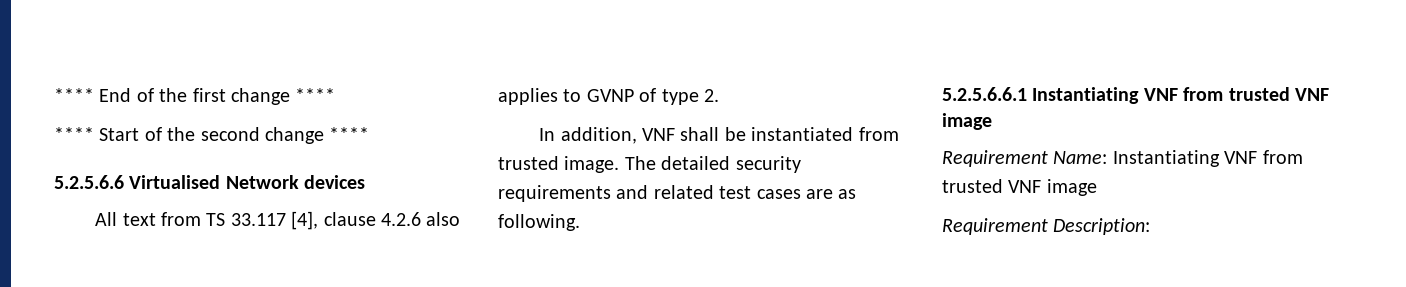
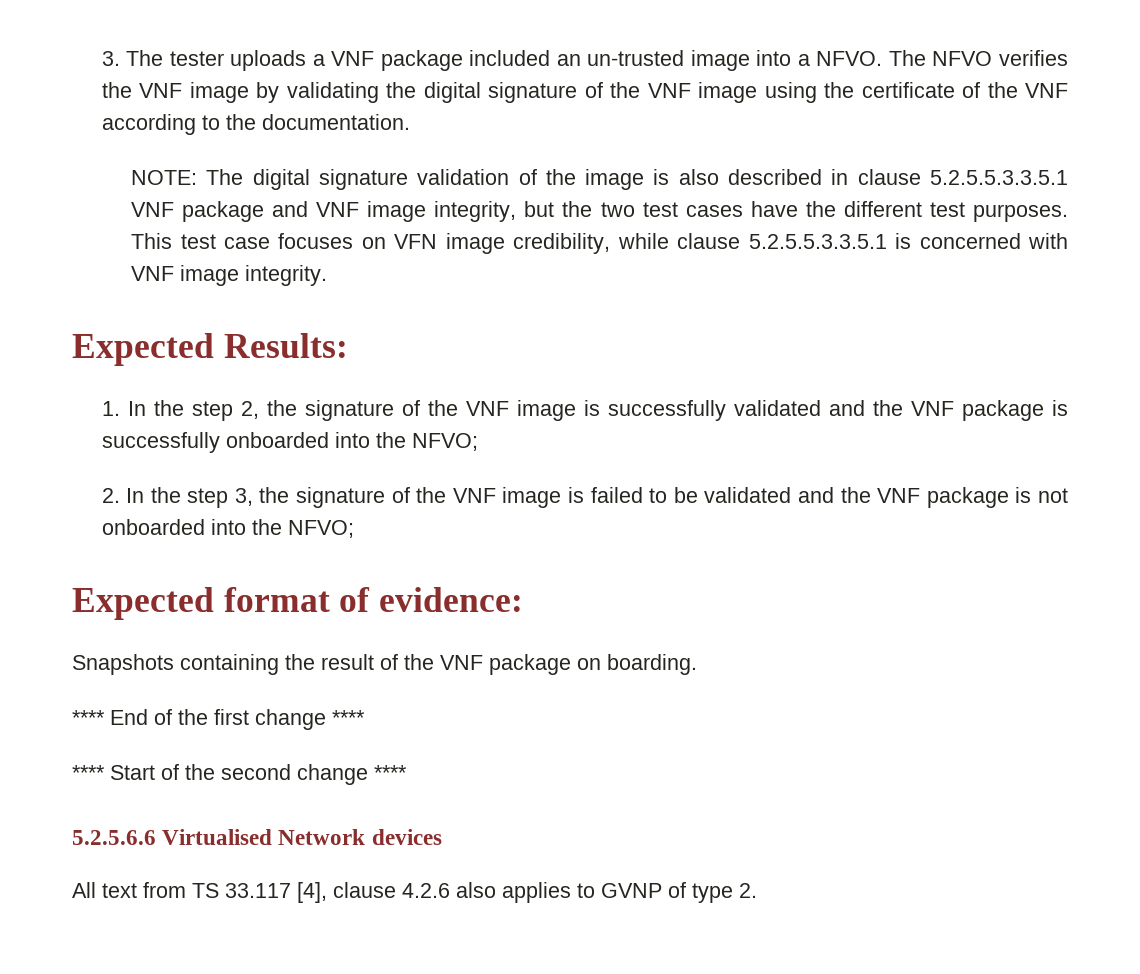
(54, 95) none -> [101,50,1068,71] [101,82,1068,103] [101,114,410,135] [131,169,1068,190] [131,201,1068,222] [131,233,1068,254] [131,265,328,286] [72,333,348,366] [101,400,1069,421] [101,432,478,453] [101,487,1069,508] [101,519,354,538] [72,587,523,620] [72,654,697,675] 3. The tester uploads a VNF package included an un-trusted image into a NFVO. The NFVO verifies the VNF image by validating the digital signature of the VNF image using the certificate of the VNF according to the documentation. // NOTE: The digital signature validation of the image is also described in clause 5.2.5.5.3.3.5.1 VNF package and VNF image integrity, but the two test cases have the different test purposes. This test case focuses on VFN image credibility, while clause 5.2.5.5.3.3.5.1 is concerned with VNF image integrity. // Expected Results: // 1. In the step 2, the signature of the VNF image is successfully validated and the VNF package is successfully onboarded into the NFVO; // 2. In the step 3, the signature of the VNF image is failed to be validated and the VNF package is not onboarded into the NFVO; // Expected format of evidence: // Snapshots containing the result of the VNF package on boarding. //
[539,127,899,144] [498,156,801,173] [498,185,857,202] [498,214,580,231] [942,87,1329,104] [942,113,992,130] [942,150,1303,167] [942,179,1097,196] [942,218,1151,235] // In addition, VNF shall be instantiated from trusted image. The detailed security requirements and related test cases are as following. // 5.2.5.6.6.1 Instantiating VNF from trusted VNF image // Requirement Name: Instantiating VNF from trusted VNF image // Requirement Description: -> (757, 890) none

